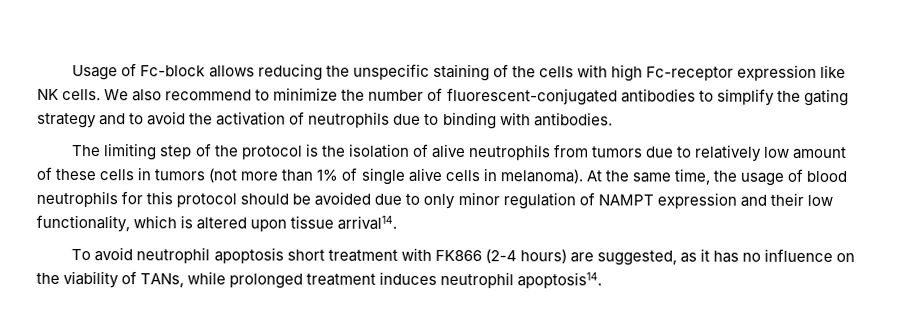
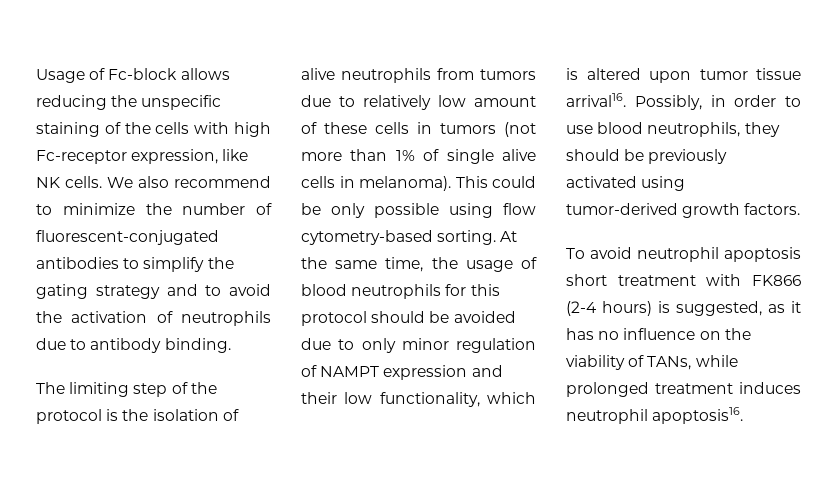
[737,64,818,81] expression -> [131,149,219,164] expression,
[442,111,613,130] binding with antibodies. -> [90,338,231,353] antibody binding.
(583, 176) none -> [455,176,536,188] [301,203,536,218] [301,230,497,245] This could be only possible using flow cytometry-based sorting.
[290,215,398,230] tissue arrival14. -> [699,68,801,80] [566,93,801,110] [566,122,780,137] [566,149,728,164] [566,176,686,191] [566,203,801,218] tumor tissue arrival16. Possibly, in order to use blood neutrophils, they should be previously activated using tumor-derived growth factors.
[569,252,594,263] are -> [658,301,670,313] is
[517,272,603,289] apoptosis14. -> [652,407,744,424] apoptosis16.

